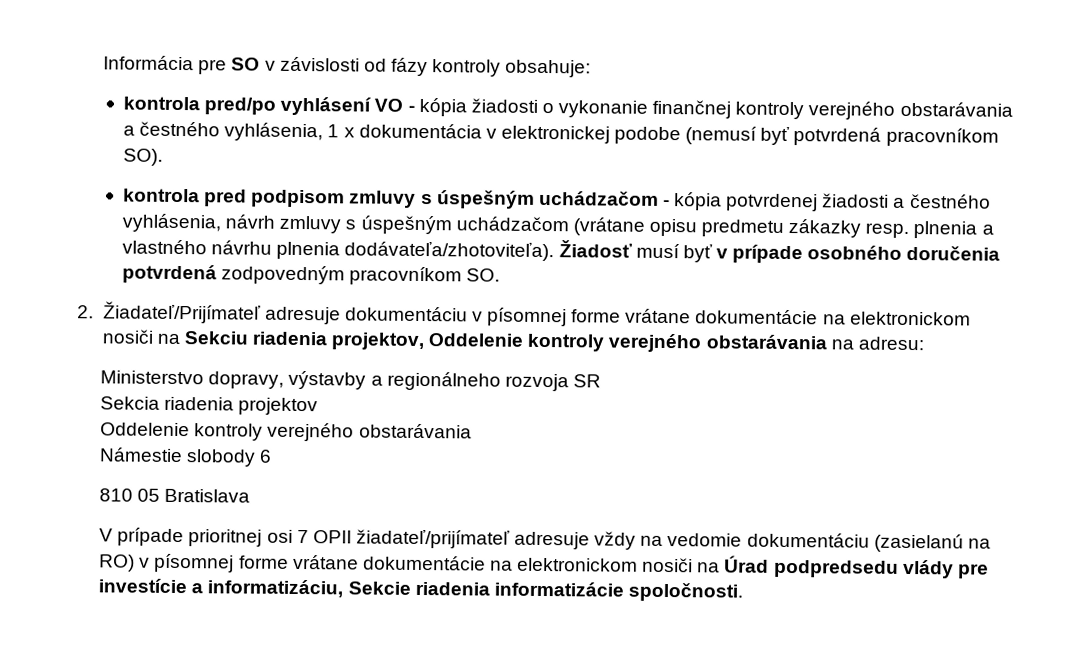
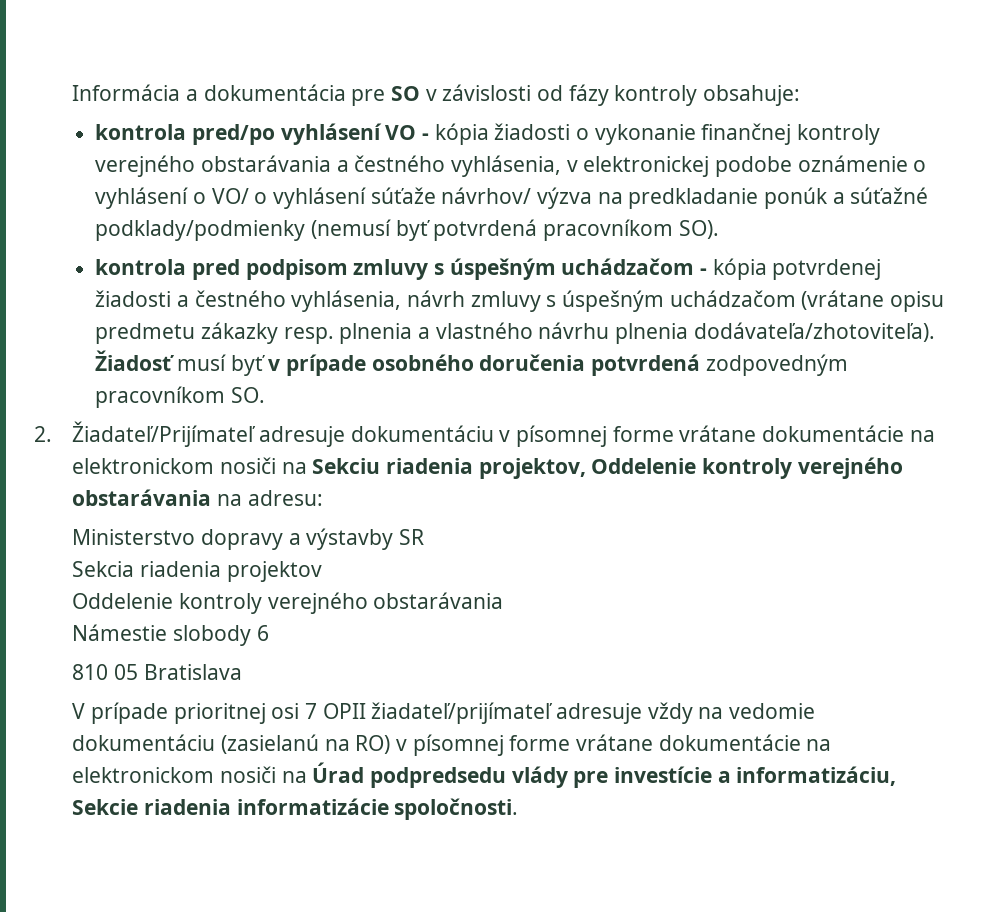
(195, 63) none -> [185,84,346,101] a dokumentácia
[327,123,682,145] 1 x dokumentácia v elektronickej podobe -> [566,155,927,177] [95,187,929,209] [95,220,306,241] v elektronickej podobe oznámenie o vyhlásení o VO/ o vyhlásení súťaže návrhov/ výzva na predkladanie ponúk a súťažné podklady/podmienky
[208,370,569,392] dopravy, výstavby a regionálneho rozvoja -> [200,528,394,550] dopravy a výstavby

